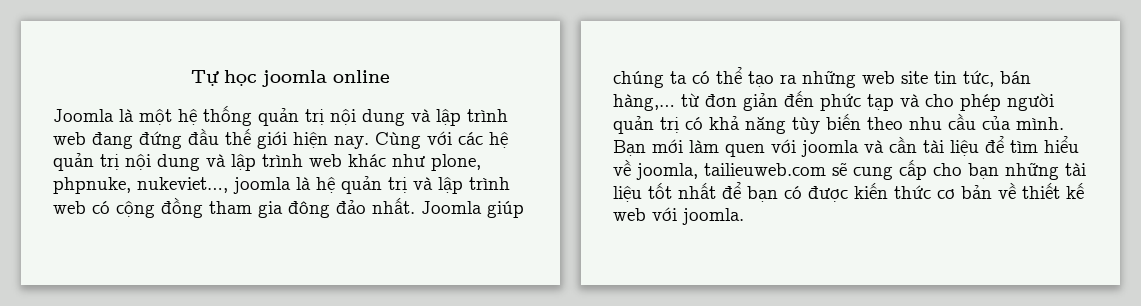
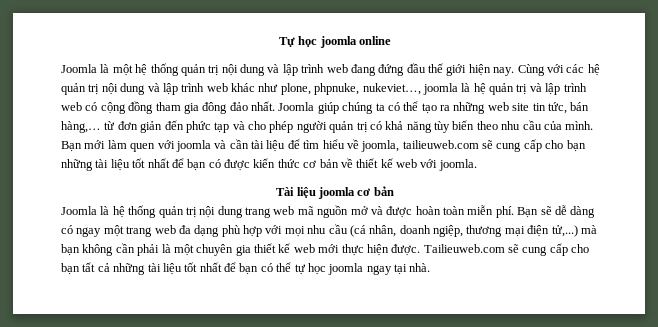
(744, 216) none -> [276,186,394,199] [61,205,596,218] [61,224,597,237] [61,243,590,256] [61,262,431,275] // Tài liệu joomla cơ bản // Joomla là hệ thống quản trị nội dung trang web mã nguồn mở và được hoàn toàn miễn phí. Bạn sẽ dễ dàng có ngay một trang web đa dạng phù hợp với mọi nhu cầu (cá nhân, doanh ngiệp, thương mại điện tử,...) mà bạn không cần phải là một chuyên gia thiết kế web mới thực hiện được. Tailieuweb.com sẽ cung cấp cho bạn tất cả những tài liệu tốt nhất để bạn có thể tự học joomla ngay tại nhà.

